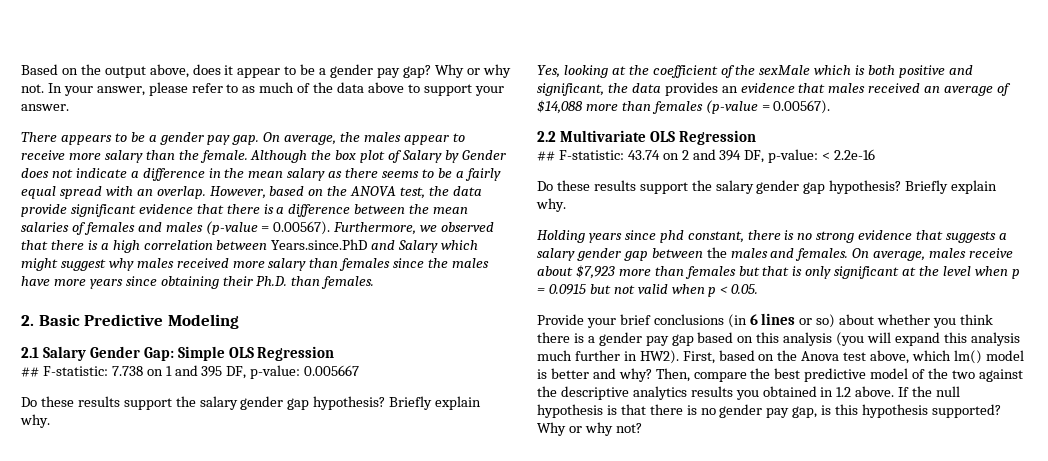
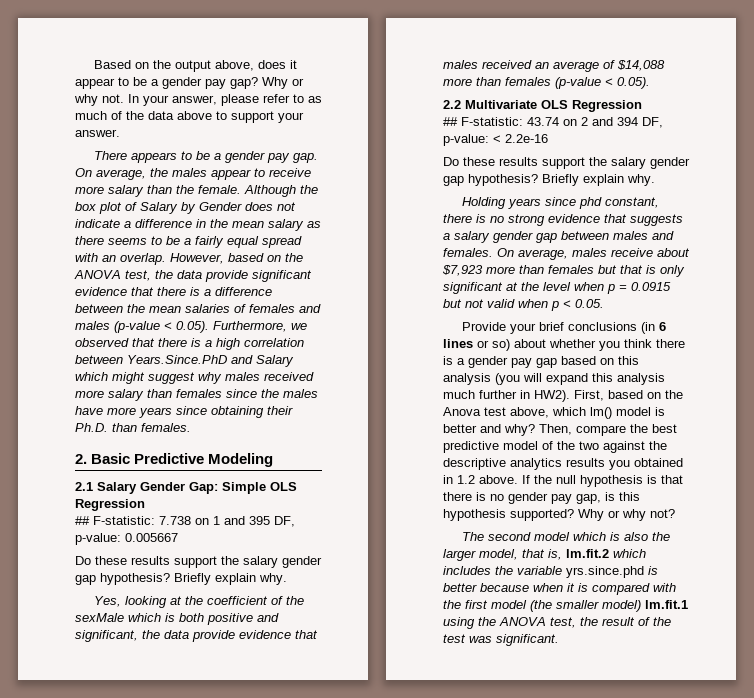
[261,221,331,235] = 0.00567). -> [164,321,209,333] < 0.05).
[271,239,368,250] Years.since.PhD -> [127,355,227,364] Years.Since.PhD
[664,82,738,96] provides an -> [192,630,235,642] provide
[761,100,831,114] = 0.00567). -> [605,77,650,89] < 0.05).
[706,247,727,258] the -> (609, 235) none
(642, 428) none -> [462,532,671,541] [443,549,646,561] [443,566,658,578] [443,583,676,595] [443,600,688,612] [443,617,671,629] [443,634,559,646] // The second model which is also the larger model, that is, lm.fit.2 which includes the variable yrs.since.phd is better because when it is compared with the first model (the smaller model) lm.fit.1 using the ANOVA test, the result of the test was significant.

